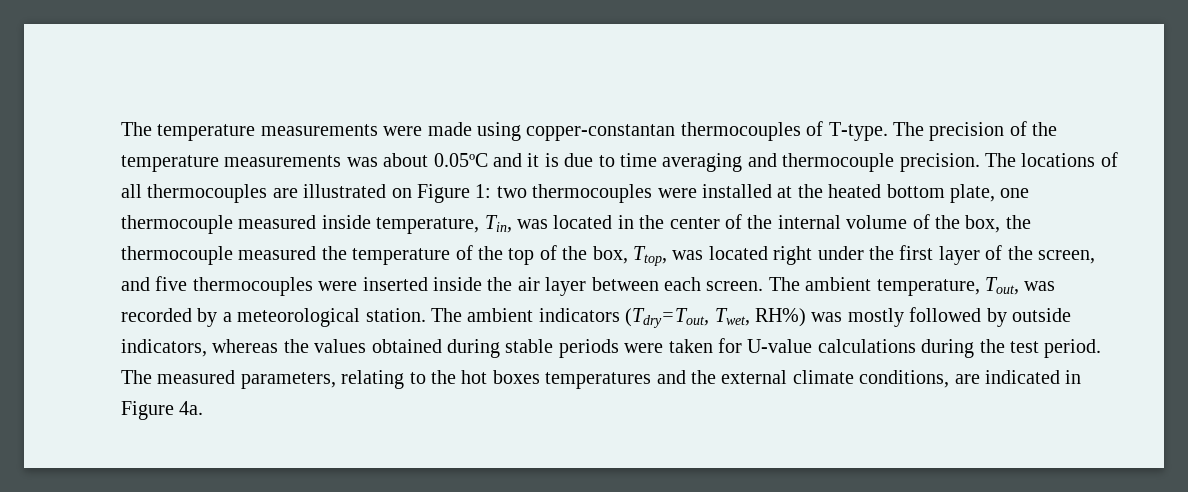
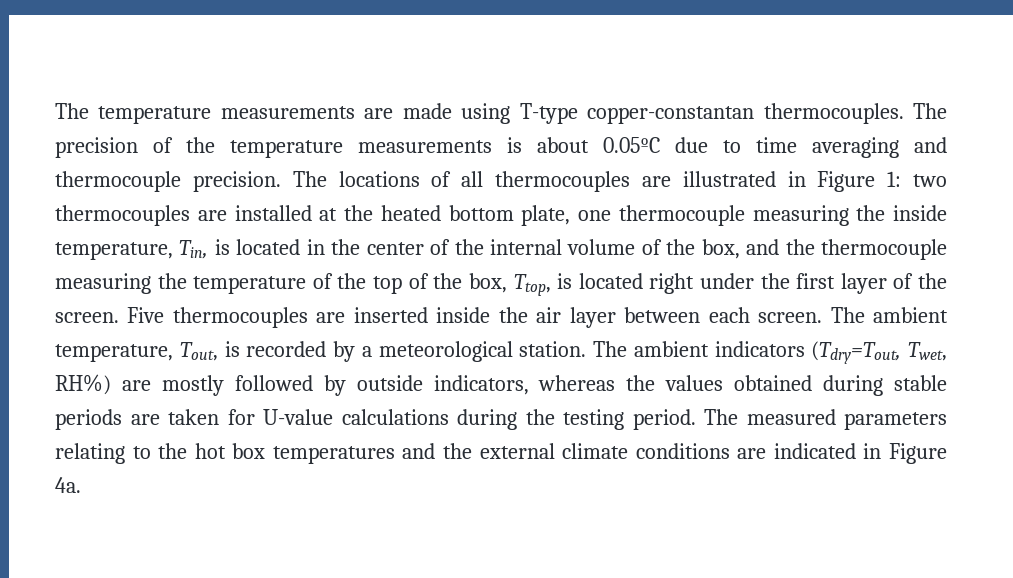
[383,126,423,136] were -> [364,108,394,119] are
[526,121,888,141] copper-constantan thermocouples of T-type. -> [519,103,904,124] T-type copper-constantan thermocouples.
[346,157,378,167] was -> [507,137,522,153] is
[492,153,559,167] and it is -> (660, 145) none
[391,188,412,198] on -> [787,171,806,187] in
[657,188,697,198] were -> [197,210,227,221] are
[238,215,317,229] measured -> [752,205,886,226] measuring the
[517,219,548,229] was -> [214,239,230,255] is
(1001, 224) none -> [746,239,780,255] and
[238,246,317,260] measured -> [55,273,151,294] measuring
[672,250,704,260] was -> [557,273,573,289] is
[1037,250,1095,264] [121,276,358,296] screen, and five thermocouples were -> [55,307,346,328] screen. Five thermocouples are
[1024,281,1056,291] was -> [224,341,240,357] is
[811,312,843,322] was -> [121,380,151,391] are
[624,343,664,353] were -> [130,414,160,425] are
[1009,341,1039,353] test -> [563,409,624,430] testing
[240,372,336,389] parameters, -> [844,412,947,430] parameters
[492,370,540,384] boxes -> [232,443,266,459] box
[859,370,950,388] conditions, -> [635,443,730,459] conditions

